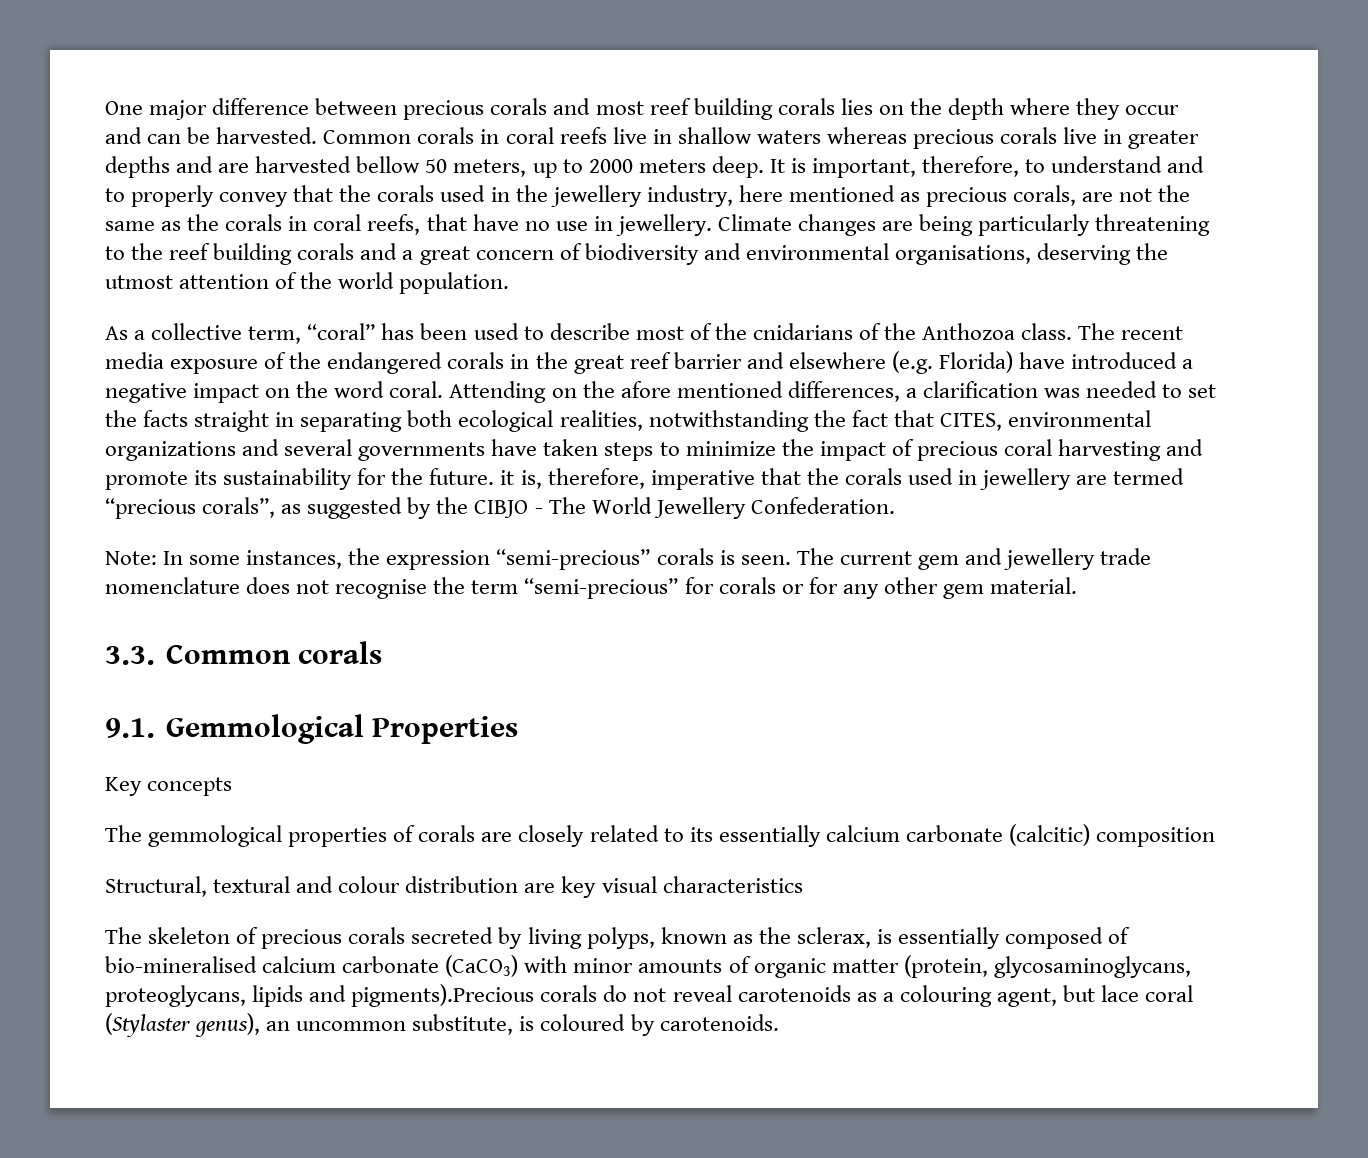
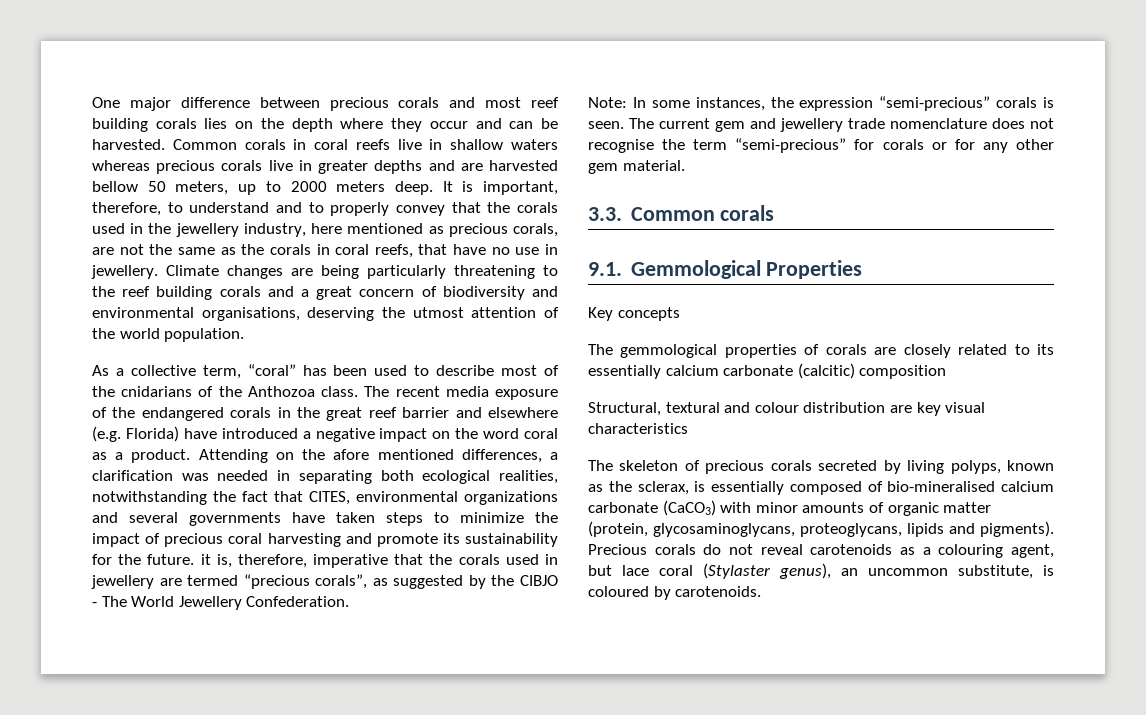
[389,381,444,398] coral. -> [523,428,558,439] [92,449,191,463] coral as a product.
[1162,384,1217,398] [105,410,270,432] to set the facts straight -> (269, 475) none
[351,984,535,1007] pigments).Precious -> [980,521,1054,537] [588,544,647,555] pigments). Precious

